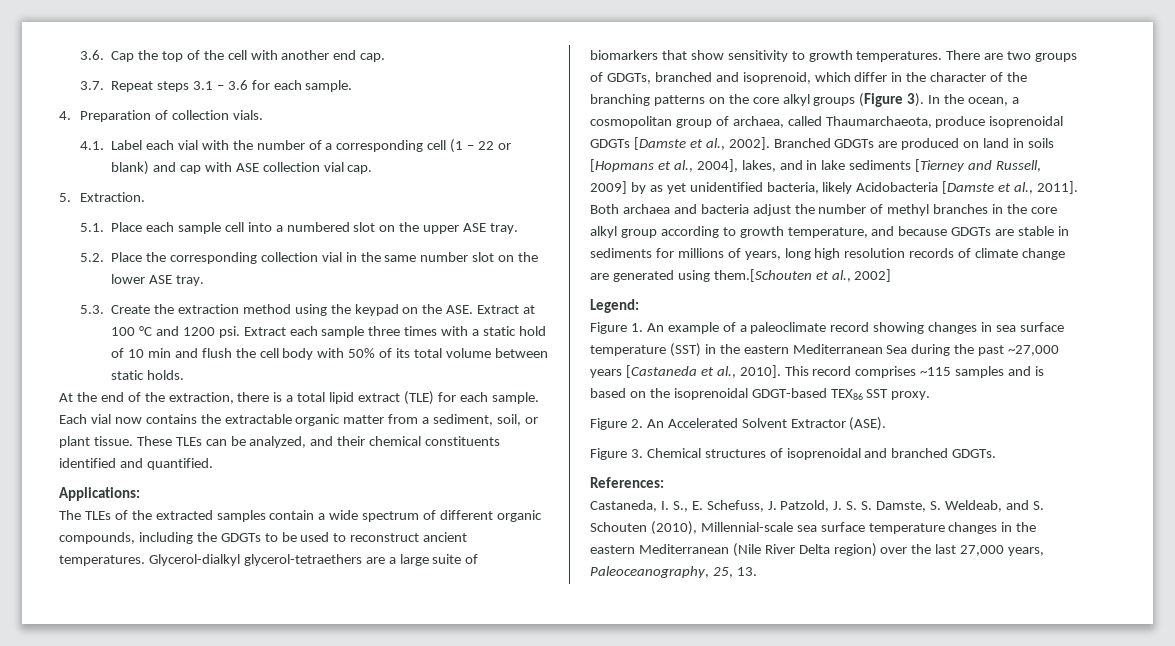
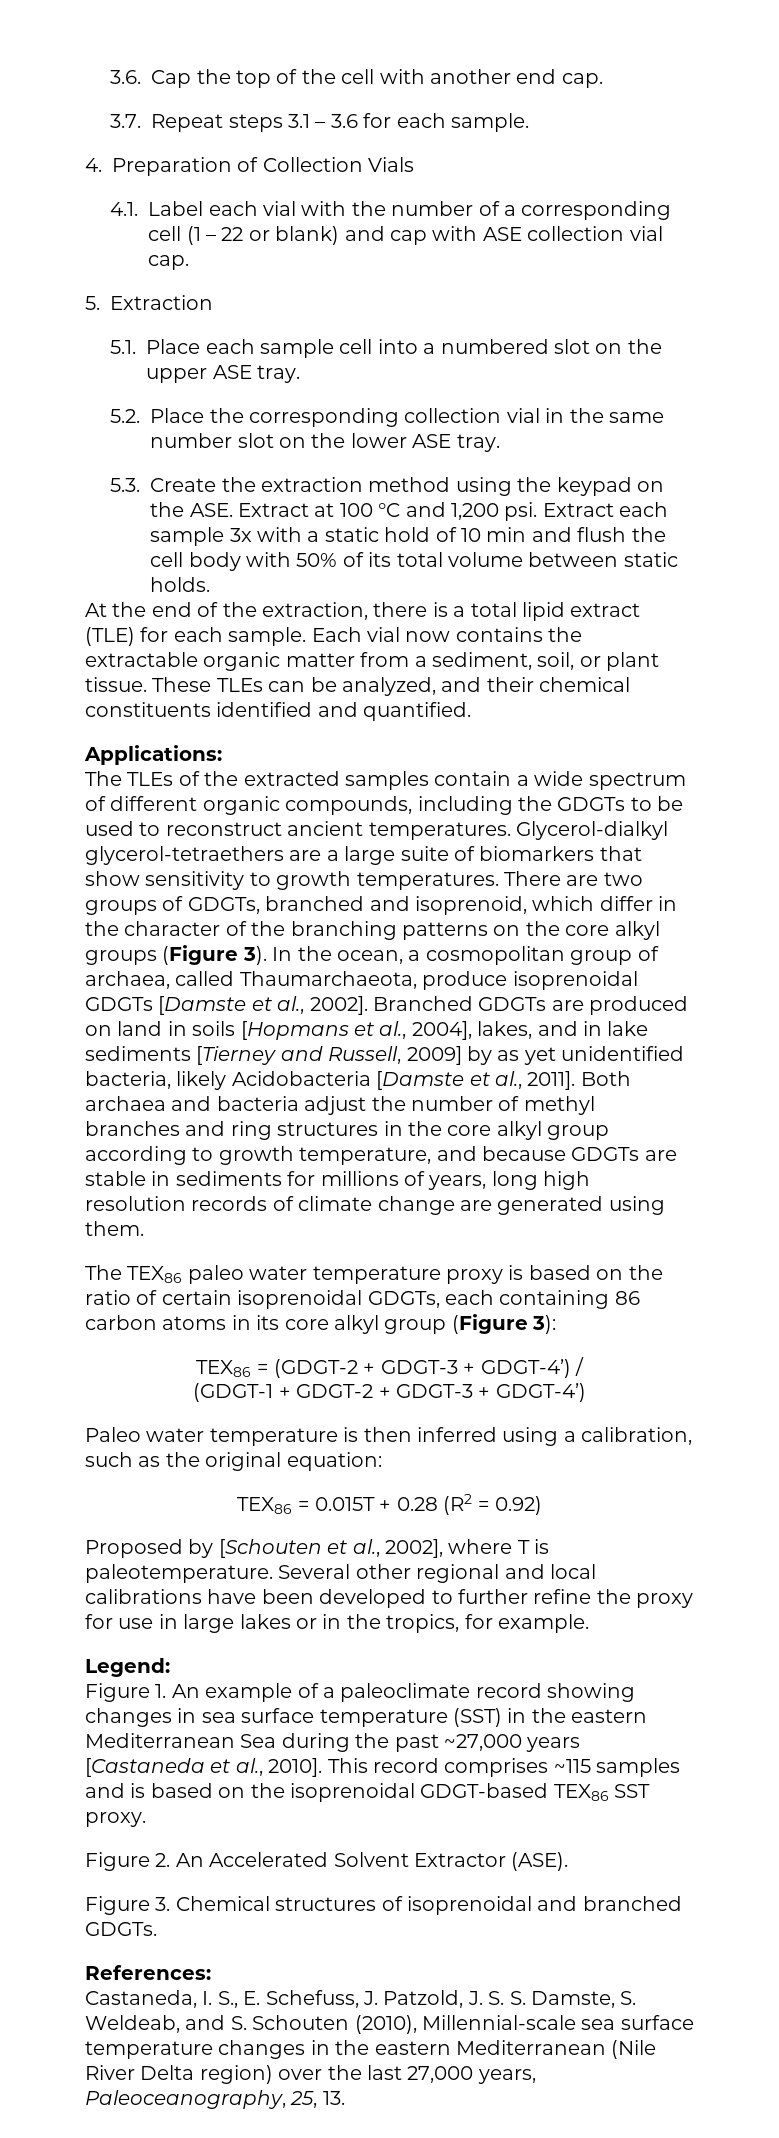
[171,110,263,120] collection vials. -> [262,157,415,172] Collection Vials
[79,192,145,202] Extraction. -> [110,295,214,310] Extraction
[182,327,215,336] 1200 -> [450,503,499,520] 1,200
[368,326,438,336] three times -> [229,528,252,542] 3x
(989, 209) none -> [185,1121,379,1140] and ring structures
[713,269,892,282] them.[Schouten et al., 2002] -> [85,1221,144,1236] [85,1265,663,1284] [85,1290,640,1309] [85,1314,557,1334] [196,1357,584,1378] [193,1383,586,1402] [85,1427,693,1446] [85,1452,382,1471] [237,1494,542,1515] [85,1539,550,1558] [85,1564,596,1583] [85,1589,694,1608] [85,1614,589,1633] them. // The TEX86 paleo water temperature proxy is based on the ratio of certain isoprenoidal GDGTs, each containing 86 carbon atoms in its core alkyl group (Figure 3): // TEX86 = (GDGT-2 + GDGT-3 + GDGT-4’) / // (GDGT-1 + GDGT-2 + GDGT-3 + GDGT-4’) // Paleo water temperature is then inferred using a calibration, such as the original equation: // TEX86 = 0.015T + 0.28 (R2 = 0.92) // Proposed by [Schouten et al., 2002], where T is paleotemperature. Several other regional and local calibrations have been developed to further refine the proxy for use in large lakes or in the tropics, for example.

